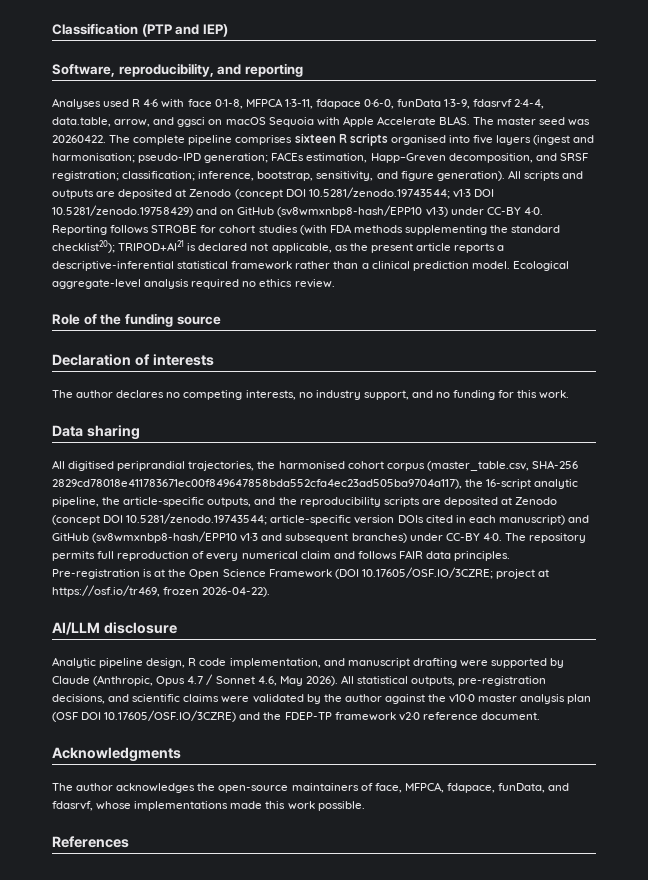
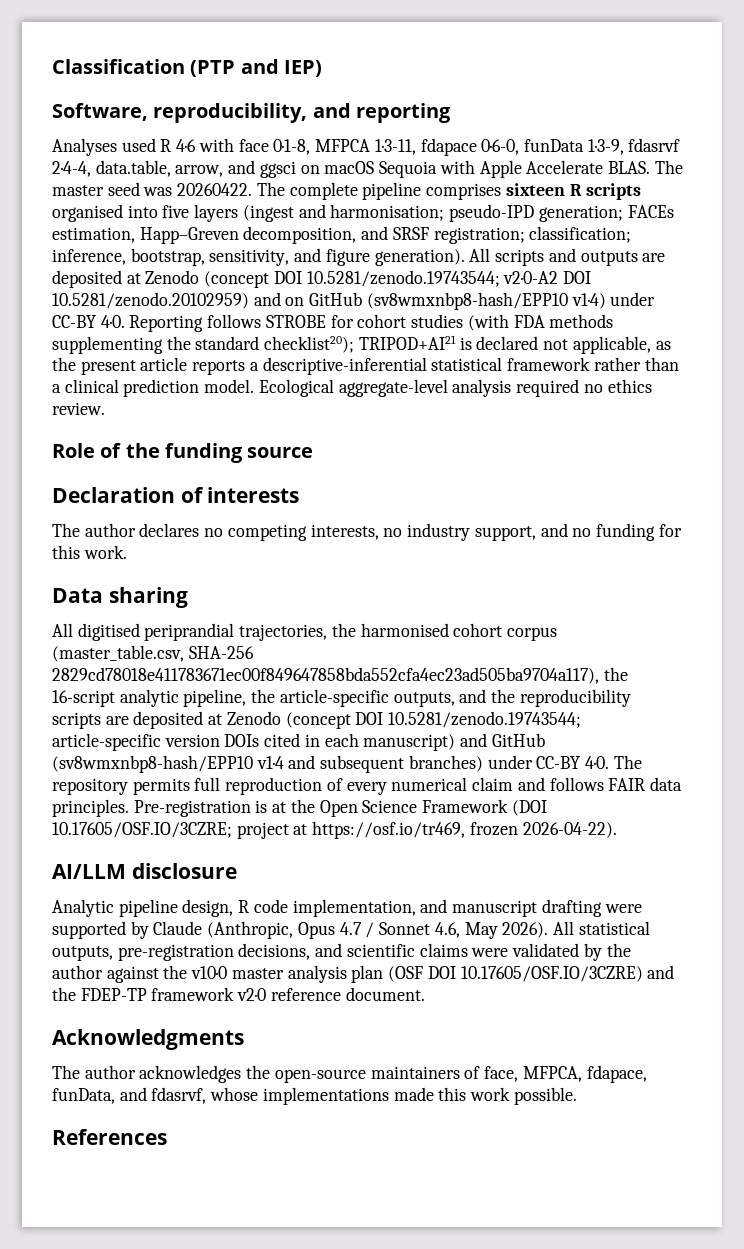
[452,189,494,198] [52,205,193,217] v1·3 DOI 10.5281/zenodo.19758429) -> [503,271,592,284] [52,292,249,309] v2·0-A2 DOI 10.5281/zenodo.20102959)
[425,207,448,217] v1·3) -> [571,293,606,309] v1·4)
[240,533,259,542] v1·3 -> [256,756,284,769] v1·4

